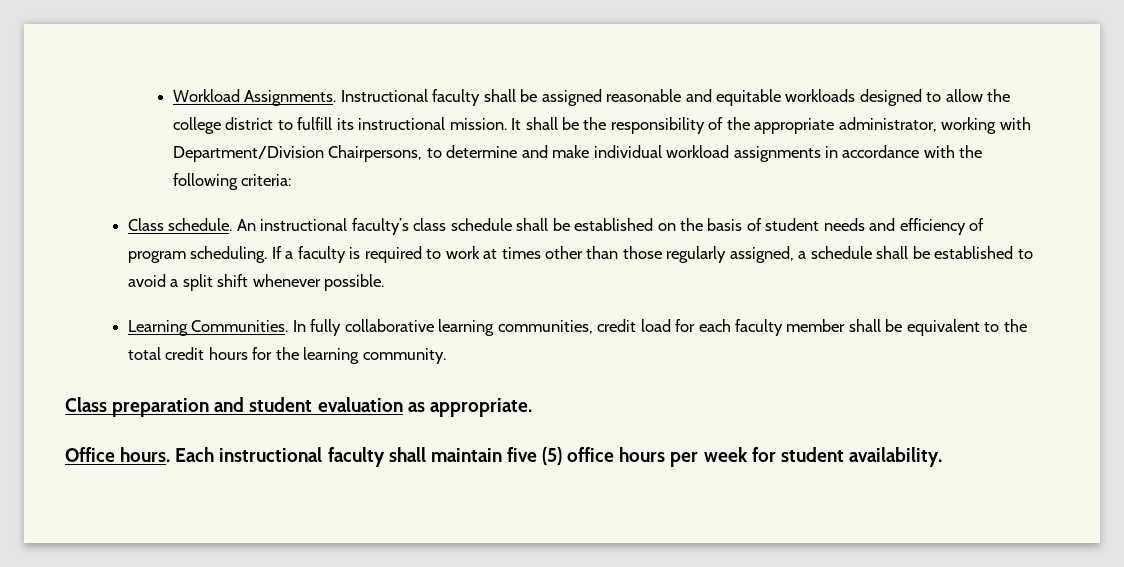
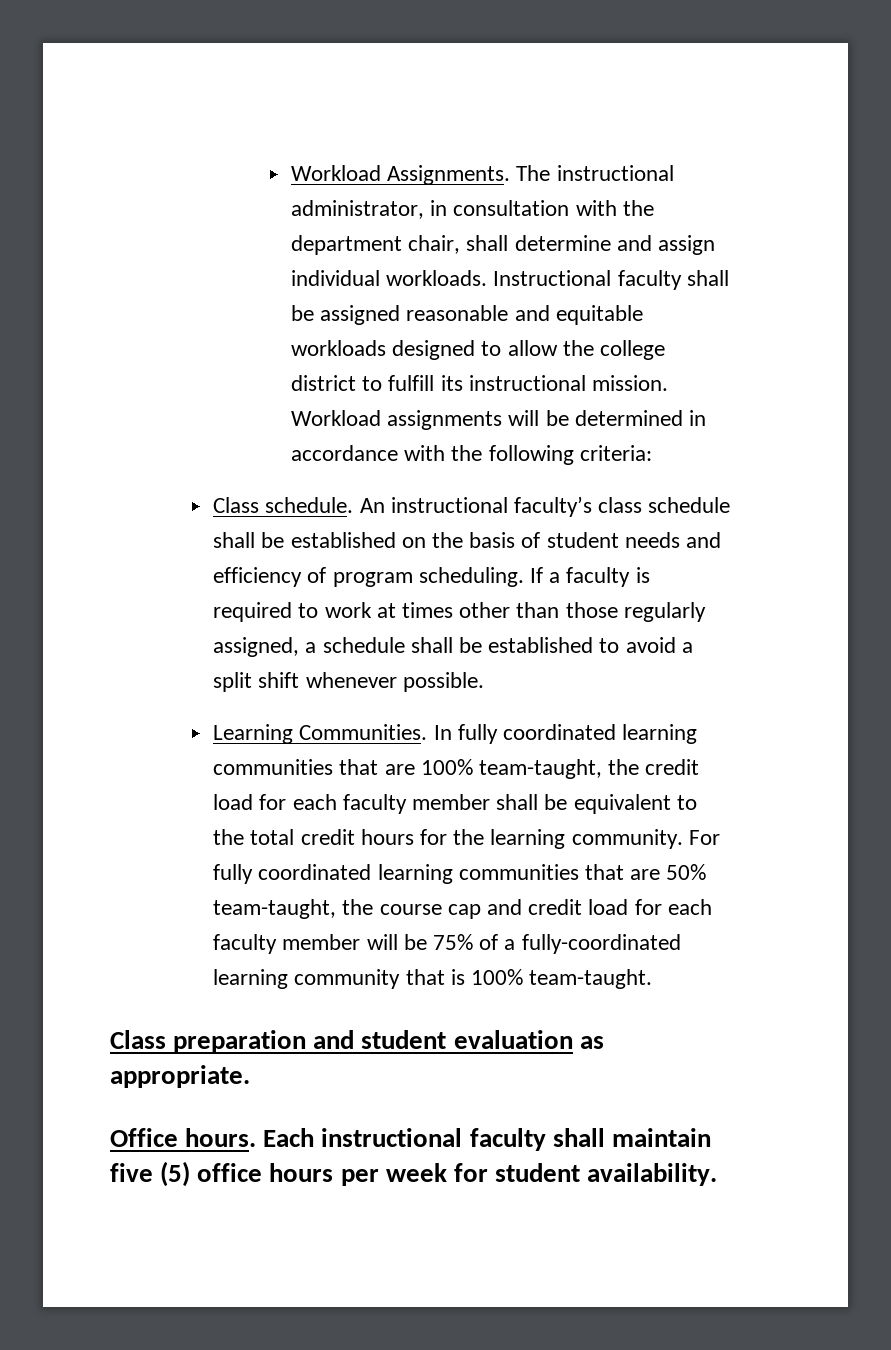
(337, 98) none -> [516,165,674,181] [290,200,654,219] [290,235,715,255] [290,270,488,286] The instructional administrator, in consultation with the department chair, shall determine and assign individual workloads.
[511,117,1031,134] [172,145,821,162] It shall be the responsibility of the appropriate administrator, working with Department/Division Chairpersons, to determine and make individual workload assignments -> [290,410,683,430] Workload assignments will be determined
[344,319,593,336] collaborative learning communities, -> [502,724,698,744] [213,759,640,779] coordinated learning communities that are 100% team-taught, the
(446, 356) none -> [688,830,720,845] [213,864,707,884] [213,899,712,919] [213,934,681,954] [213,969,653,989] For fully coordinated learning communities that are 50% team-taught, the course cap and credit load for each faculty member will be 75% of a fully-coordinated learning community that is 100% team-taught.

